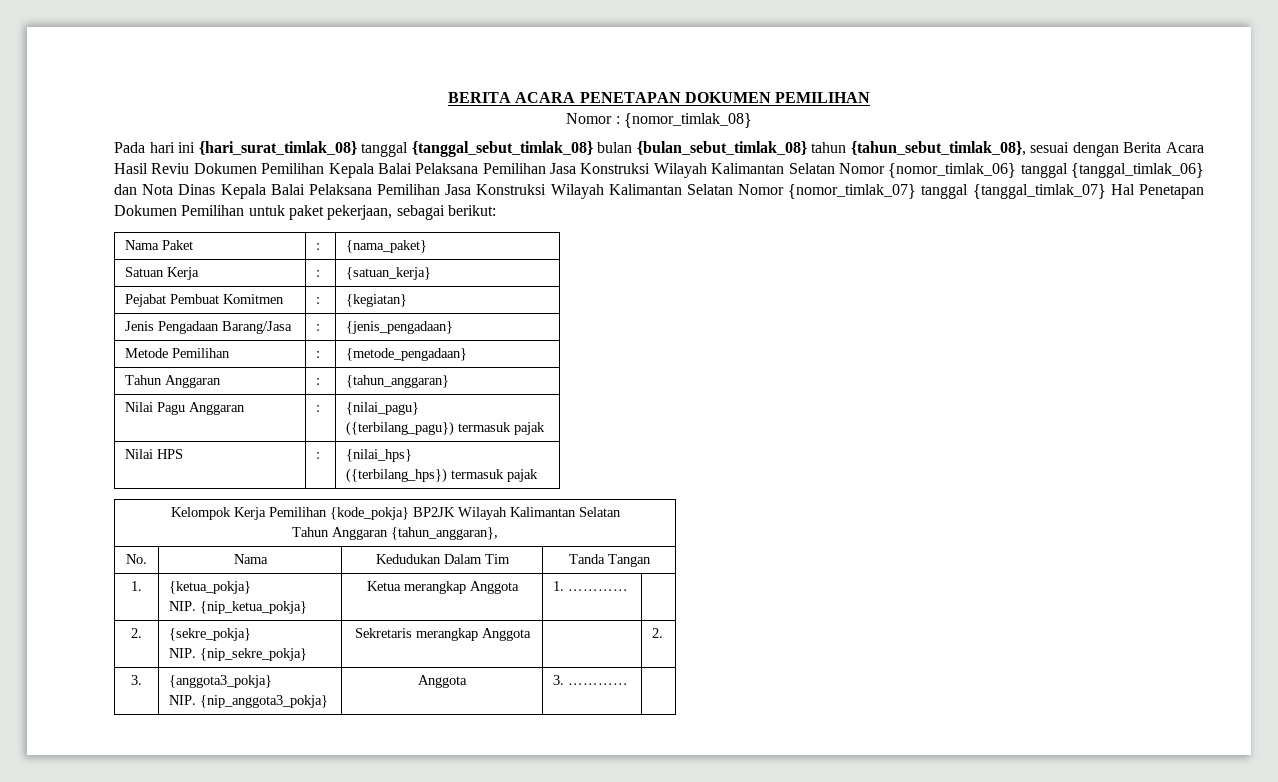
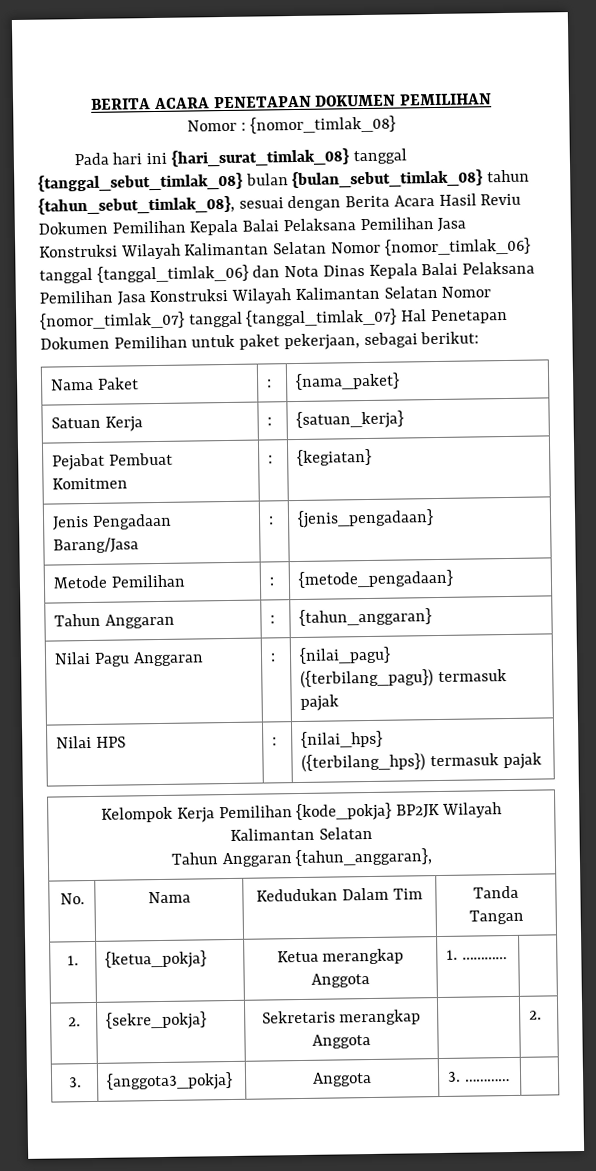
[169,601,308,614] // NIP. {nip_ketua_pokja} -> (208, 959) none
[169,648,308,661] // NIP. {nip_sekre_pokja} -> (208, 1020) none
[169,695,329,708] // NIP. {nip_anggota3_pokja} -> (234, 1081) none

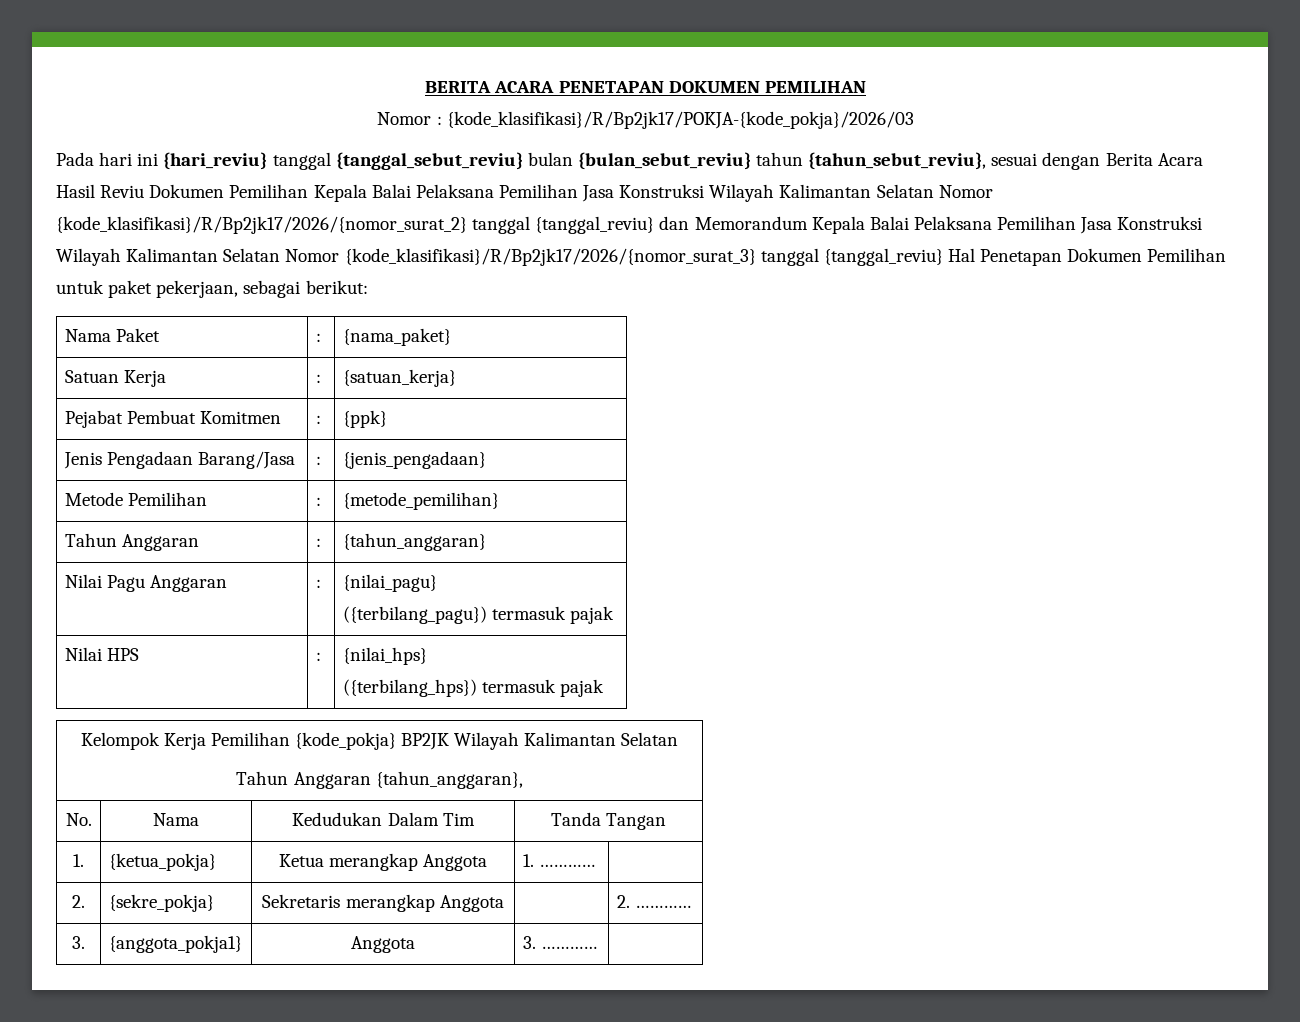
[249,115,396,134] {nomor_timlak_08} -> [446,111,914,129] {kode_klasifikasi}/R/Bp2jk17/POKJA-{kode_pokja}/2026/03
[170,148,407,167] [38,169,531,192] [38,195,235,215] {hari_surat_timlak_08} tanggal {tanggal_sebut_timlak_08} bulan {bulan_sebut_timlak_08} tahun {tahun_sebut_timlak_08}, -> [163,152,987,170] {hari_reviu} tanggal {tanggal_sebut_reviu} bulan {bulan_sebut_reviu} tahun {tahun_sebut_reviu},
[384,237,531,256] [39,264,365,284] {nomor_timlak_06} tanggal {tanggal_timlak_06} dan Nota Dinas -> [56,216,808,234] {kode_klasifikasi}/R/Bp2jk17/2026/{nomor_surat_2} tanggal {tanggal_reviu} dan Memorandum
[40,308,398,330] {nomor_timlak_07} tanggal {tanggal_timlak_07} -> [344,248,943,266] {kode_klasifikasi}/R/Bp2jk17/2026/{nomor_surat_3} tanggal {tanggal_reviu}
[297,448,373,466] {kegiatan} -> [342,410,387,428] {ppk}
[298,569,455,588] {metode_pengadaan} -> [342,492,499,510] {metode_pemilihan}
(543, 1015) none -> [634,905,691,908] …………
[106,1071,234,1091] {anggota3_pokja} -> [108,935,242,953] {anggota_pokja1}

